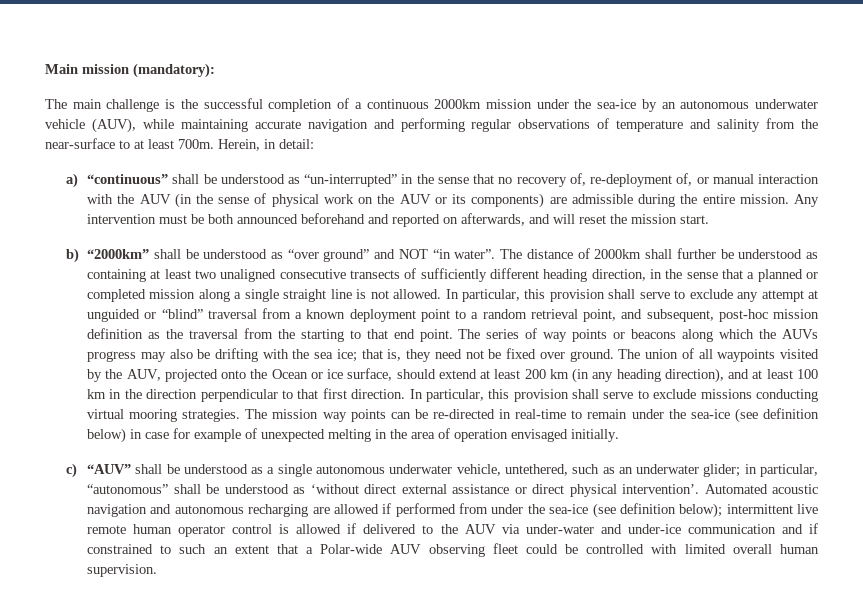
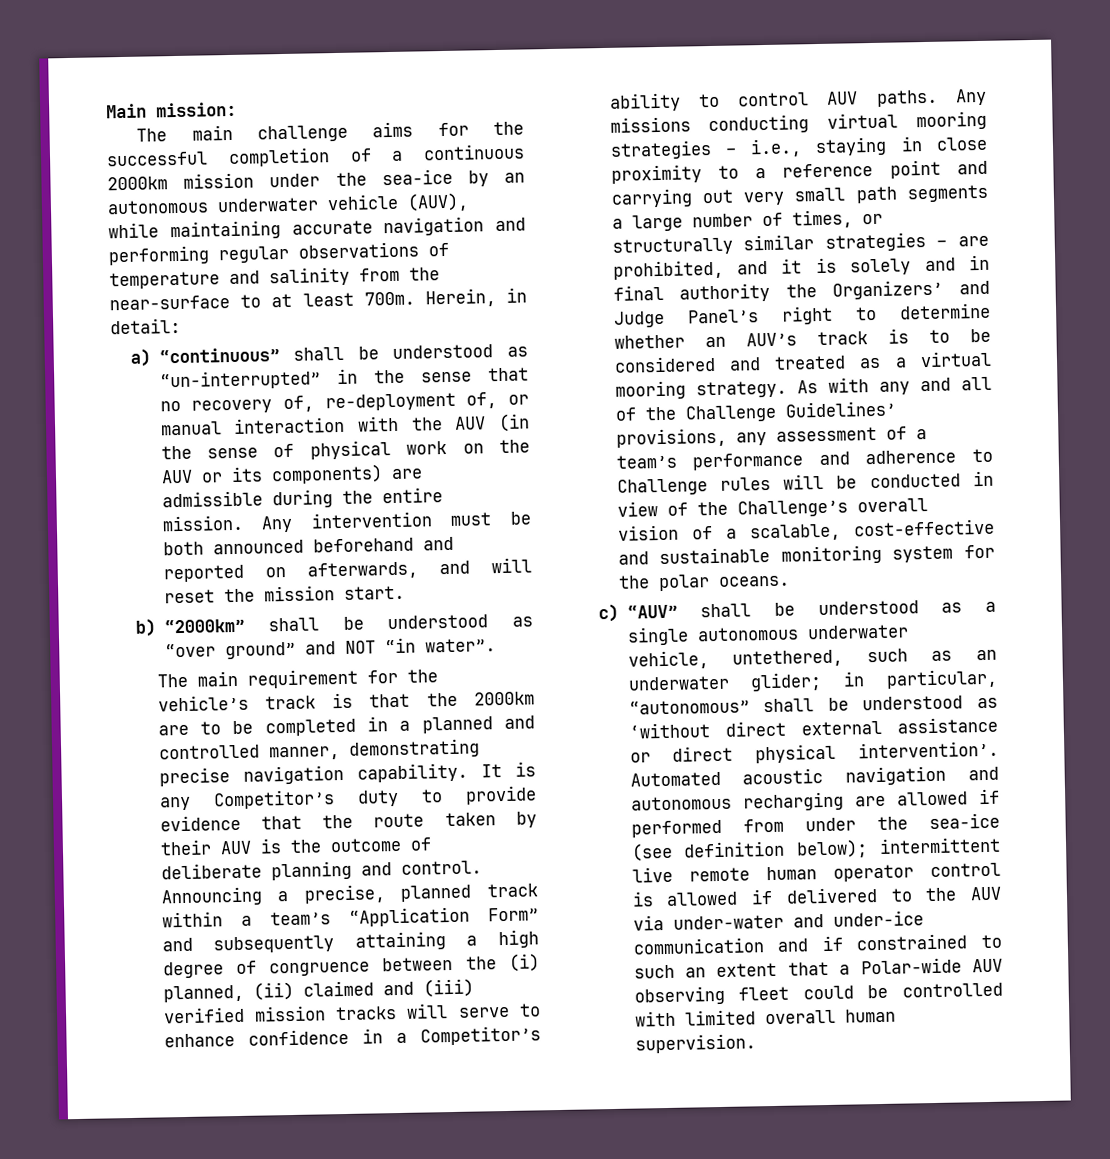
[82,63,215,78] mission (mandatory): -> [156,101,237,118] mission:
[165,99,176,109] is -> [372,121,469,138] aims for
[500,248,819,259] [87,268,819,282] [87,289,818,302] [87,308,819,322] [87,328,818,342] [87,348,819,362] [87,368,818,383] [87,388,819,402] [87,408,819,423] [87,428,620,443] The distance of 2000km shall further be understood as containing at least two unaligned consecutive transects of sufficiently different heading direction, in the sense that a planned or completed mission along a single straight line is not allowed. In particular, this provision shall serve to exclude any attempt at unguided or “blind” traversal from a known deployment point to a random retrieval point, and subsequent, post-hoc mission definition as the traversal from the starting to that end point. The series of way points or beacons along which the AUVs progress may also be drifting with the sea ice; that is, they need not be fixed over ground. The union of all waypoints visited by the AUV, projected onto the Ocean or ice surface, should extend at least 200 km (in any heading direction), and at least 100 km in the direction perpendicular to that first direction. In particular, this provision shall serve to exclude missions conducting virtual mooring strategies. The mission way points can be re-directed in real-time to remain under the sea-ice (see definition below) in case for example of unexpected melting in the area of operation envisaged initially. -> [156,668,438,689] [157,691,535,712] [157,715,535,737] [158,738,480,761] [158,761,536,787] [159,785,537,811] [159,811,537,832] [159,837,432,856] [160,860,482,881] [160,883,538,907] [161,906,539,928] [161,929,539,954] [162,953,540,979] [162,978,474,1003] [162,1003,541,1024] [163,1025,541,1048] [608,88,987,112] [609,110,987,135] [609,136,988,160] [610,159,988,184] [610,184,989,208] [611,209,883,232] [611,232,989,256] [612,254,990,280] [612,279,990,303] [613,302,991,328] [613,328,991,349] [613,350,992,373] [614,376,992,400] [614,400,896,423] [615,426,927,448] [615,448,993,471] [616,470,994,496] [616,498,928,518] [617,518,995,542] [617,544,995,565] [617,574,790,592] // The main requirement for the vehicle’s track is that the 2000km are to be completed in a planned and controlled manner, demonstrating precise navigation capability. It is any Competitor’s duty to provide evidence that the route taken by their AUV is the outcome of deliberate planning and control. Announcing a precise, planned track within a team’s “Application Form” and subsequently attaining a high degree of congruence between the (i) planned, (ii) claimed and (iii) verified mission tracks will serve to enhance confidence in a Competitor’s ability to control AUV paths. Any missions conducting virtual mooring strategies – i.e., staying in close proximity to a reference point and carrying out very small path segments a large number of times, or structurally similar strategies – are prohibited, and it is solely and in final authority the Organizers’ and Judge Panel’s right to determine whether an AUV’s track is to be considered and treated as a virtual mooring strategy. As with any and all of the Challenge Guidelines’ provisions, any assessment of a team’s performance and adherence to Challenge rules will be conducted in view of the Challenge’s overall vision of a scalable, cost-effective and sustainable monitoring system for the polar oceans.

